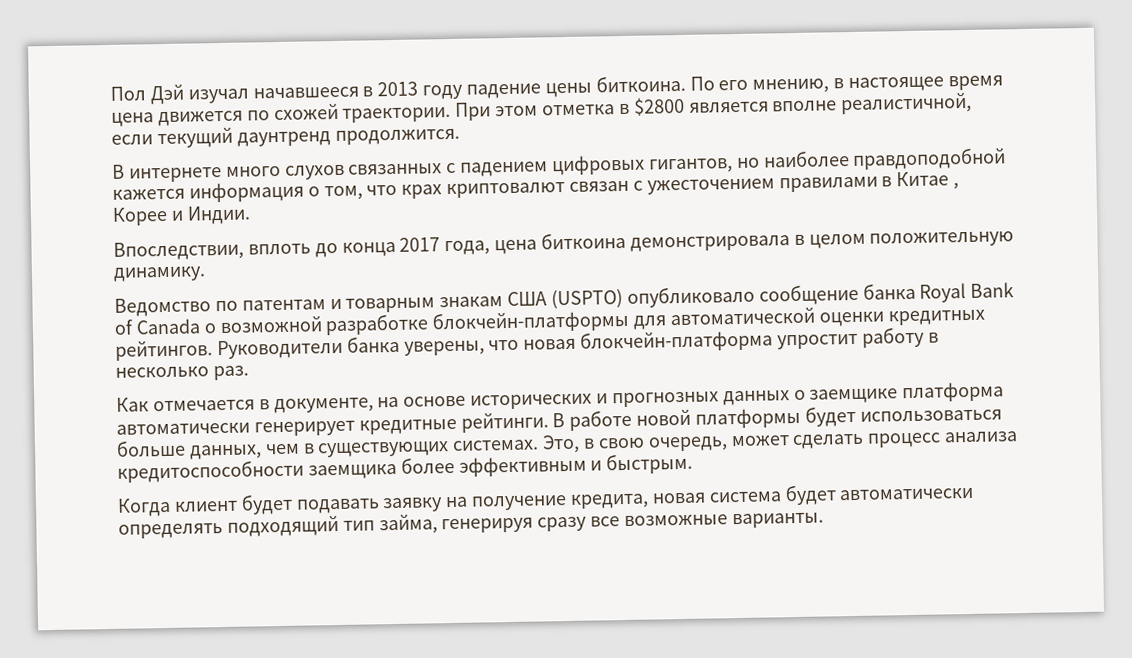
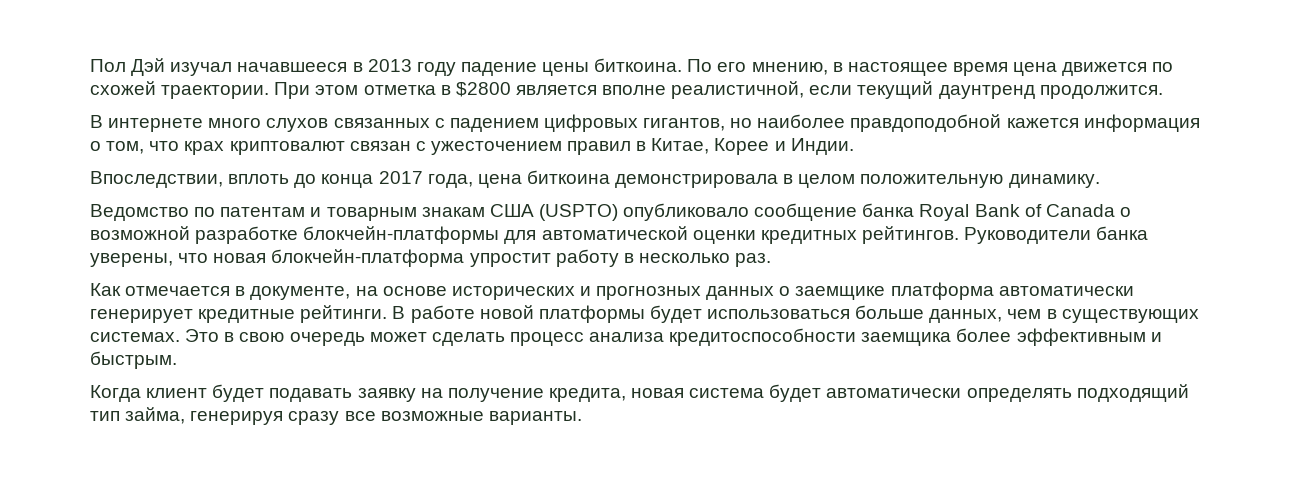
[778,171,960,193] правилами в Китае , -> [567,138,710,155] правил в Китае,
[542,434,581,454] Это, -> [185,329,220,342] Это
[647,436,728,452] очередь, -> [289,332,365,346] очередь

